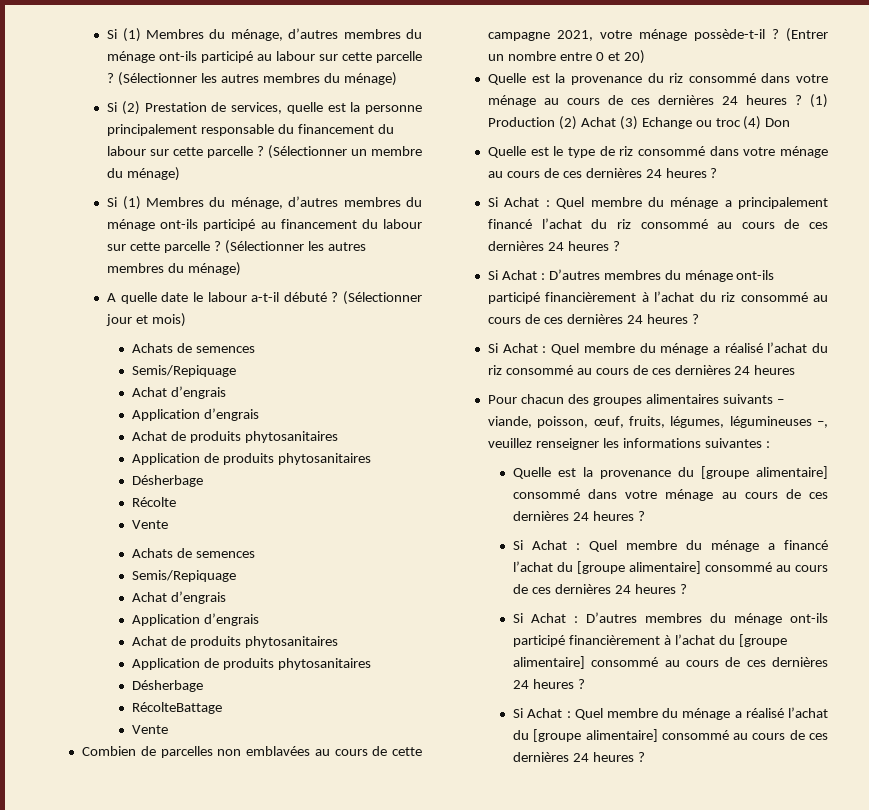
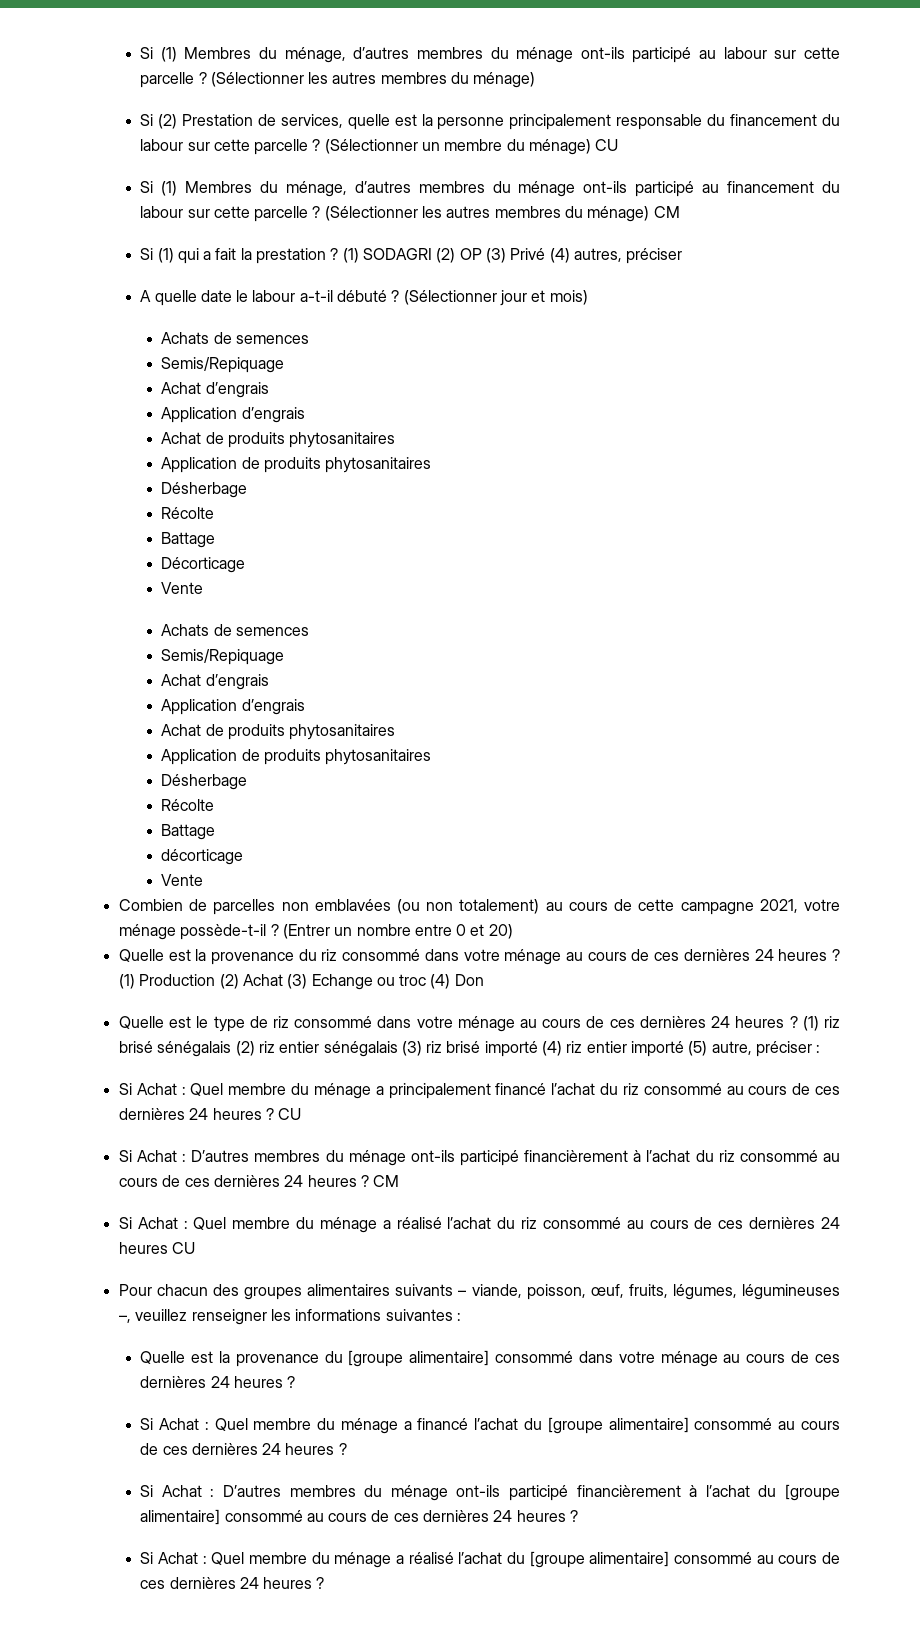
(181, 174) none -> [595,139,619,151] CU
(241, 269) none -> [653,206,680,218] [140,248,683,264] CM // Si (1) qui a fait la prestation ? (1) SODAGRI (2) OP (3) Privé (4) autres, préciser
(177, 502) none -> [161,532,216,548] [161,557,246,573] // Battage // Décorticage
[132,702,223,714] RécolteBattage -> [161,799,215,811] [161,824,216,840] [161,849,244,865] Récolte // Battage // décorticage
(311, 751) none -> [397,899,540,914] (ou non totalement)
(718, 173) none -> [802,1016,841,1031] [118,1041,821,1057] (1) riz brisé sénégalais (2) riz entier sénégalais (3) riz brisé importé (4) riz entier importé (5) autre, préciser :
(620, 246) none -> [278,1108,302,1120] CU
(699, 319) none -> [373,1175,400,1187] CM
(796, 370) none -> [172,1242,196,1254] CU

